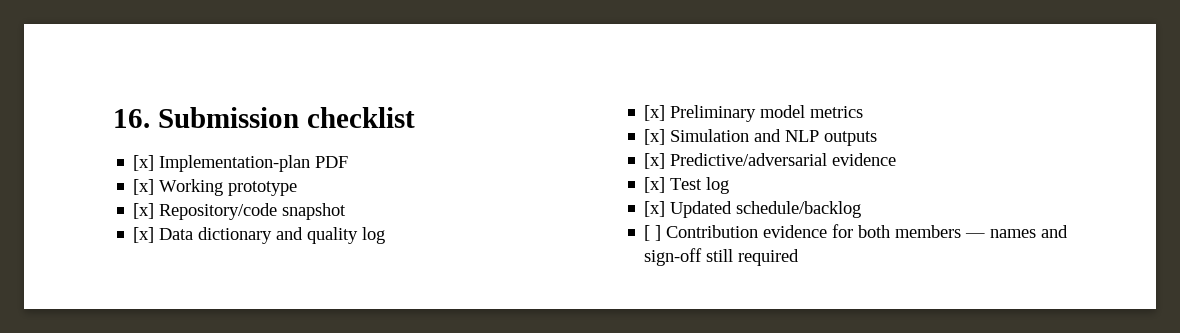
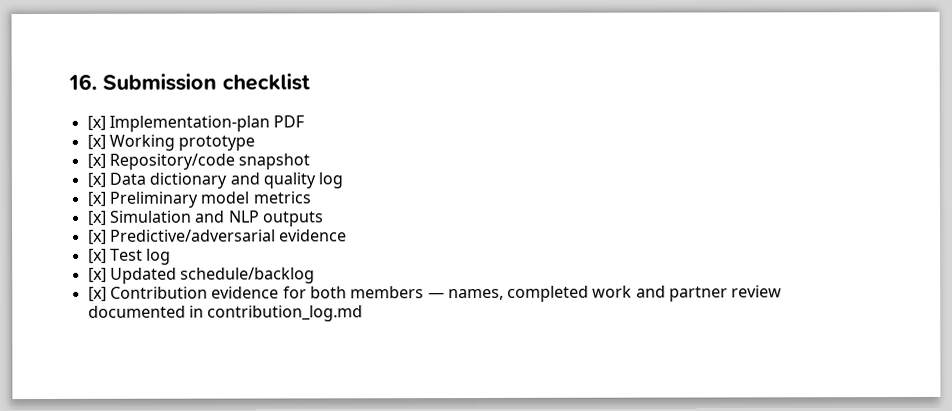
[644,225,662,241] [ ] -> [87,286,107,302] [x]
[990,225,1069,238] [644,248,800,266] names and sign-off still required -> [447,285,783,302] [87,305,364,322] names, completed work and partner review documented in contribution_log.md

